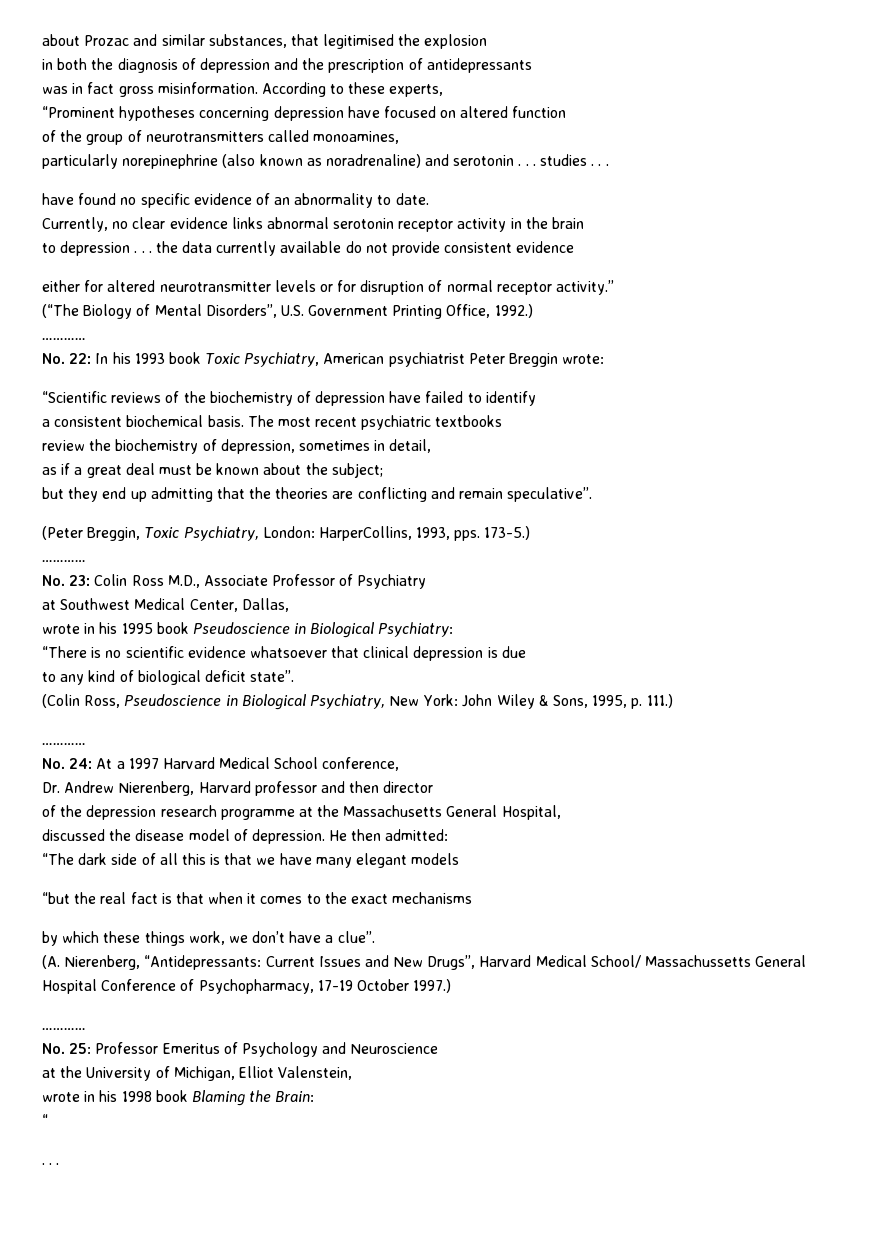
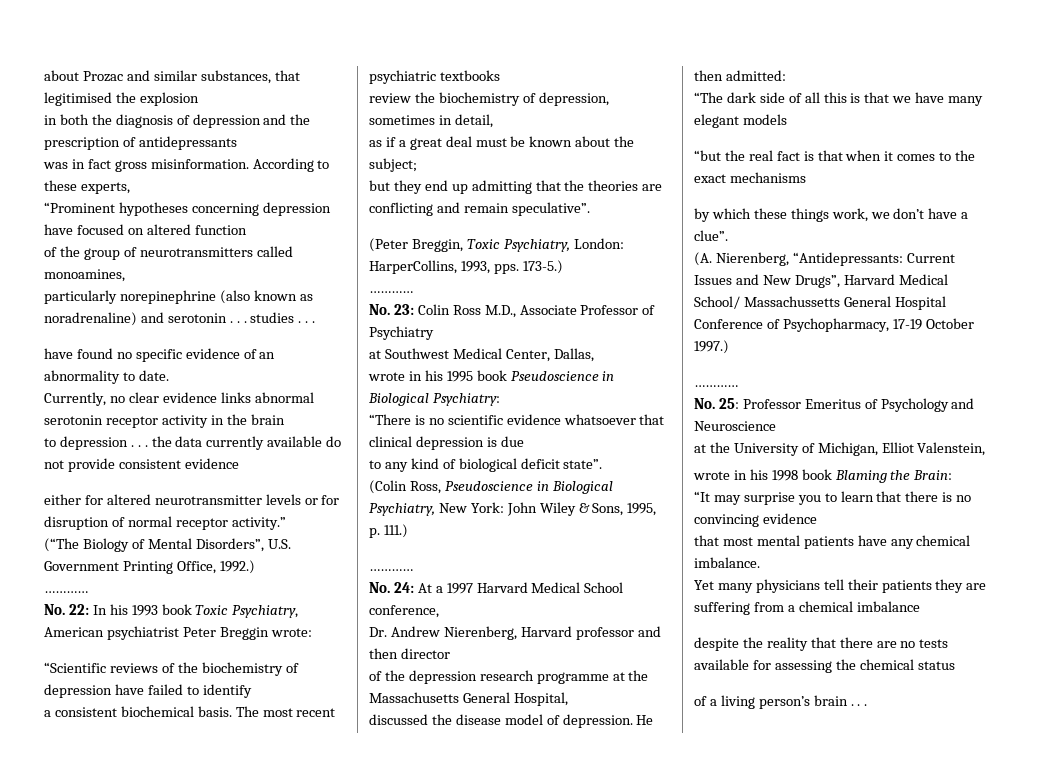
[42,1114,48,1126] “ // -> [694,491,972,505] [694,513,817,527] [694,535,971,549] [694,557,760,568] [694,579,987,593] [694,601,920,615] [694,637,949,651] [694,659,955,673] [694,695,848,709] “It may surprise you to learn that there is no convincing evidence // that most mental patients have any chemical imbalance. // Yet many physicians tell their patients they are suffering from a chemical imbalance // despite the reality that there are no tests available for assessing the chemical status // of a living person’s brain

